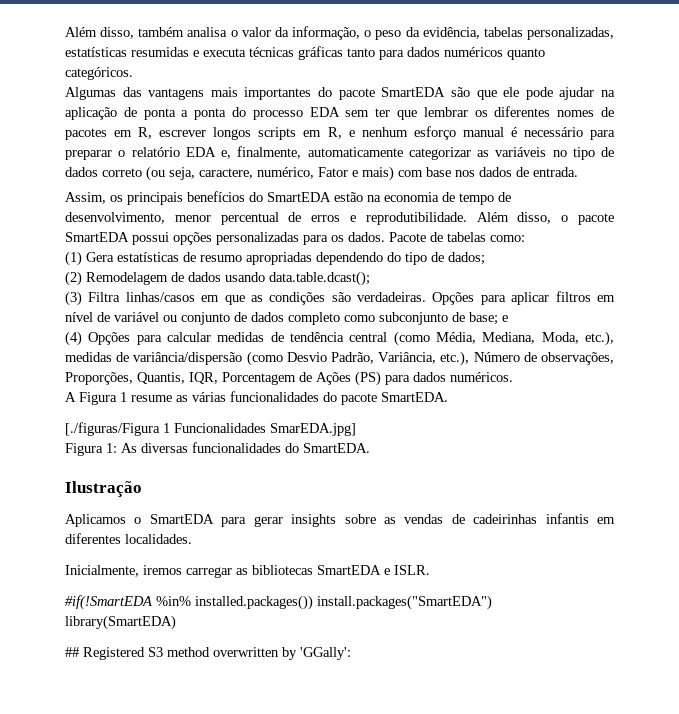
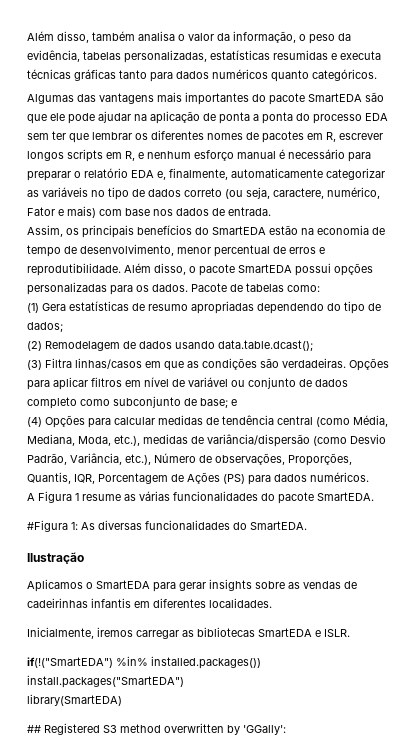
[65,422,356,436] [65,443,103,456] [./figuras/Figura 1 Funcionalidades SmarEDA.jpg] // Figura -> [27,520,68,532] #Figura
[65,595,152,610] #if(!SmartEDA -> [27,657,113,668] if(!("SmartEDA")

